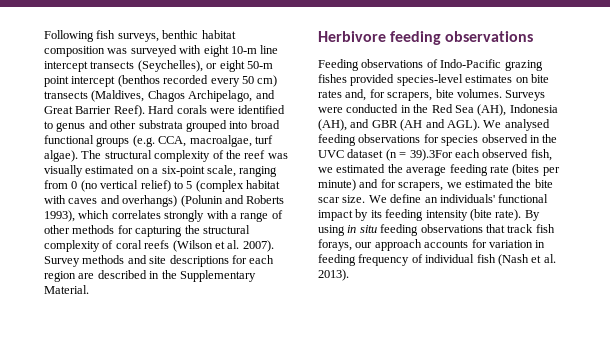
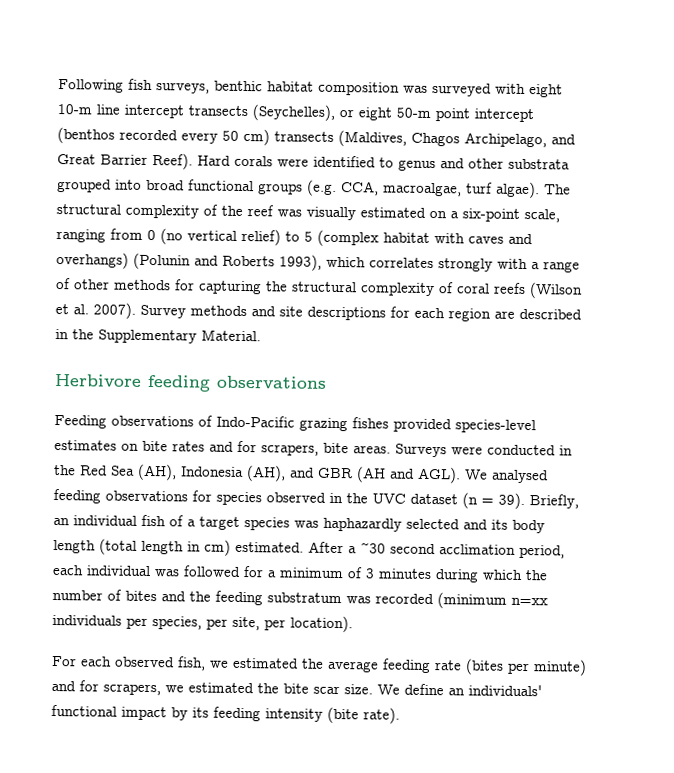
[345,89,367,101] and, -> [209,441,234,452] and
[456,89,502,98] volumes. -> [353,445,391,454] areas.
[409,149,453,161] 39).3For -> [498,492,579,510] [53,514,545,534] [53,538,565,559] [52,564,548,583] [52,589,548,609] [52,614,353,633] [52,655,77,667] 39). Briefly, an individual fish of a target species was haphazardly selected and its body length (total length in cm) estimated. After a ~30 second acclimation period, each individual was followed for a minimum of 3 minutes during which the number of bites and the feeding substratum was recorded (minimum n=xx individuals per species, per site, per location). // For
[524,210,540,221] [318,224,555,236] [318,239,546,251] [318,254,556,266] [318,269,349,281] By using in situ feeding observations that track fish forays, our approach accounts for variation in feeding frequency of individual fish (Nash et al. 2013). -> (400, 715) none

